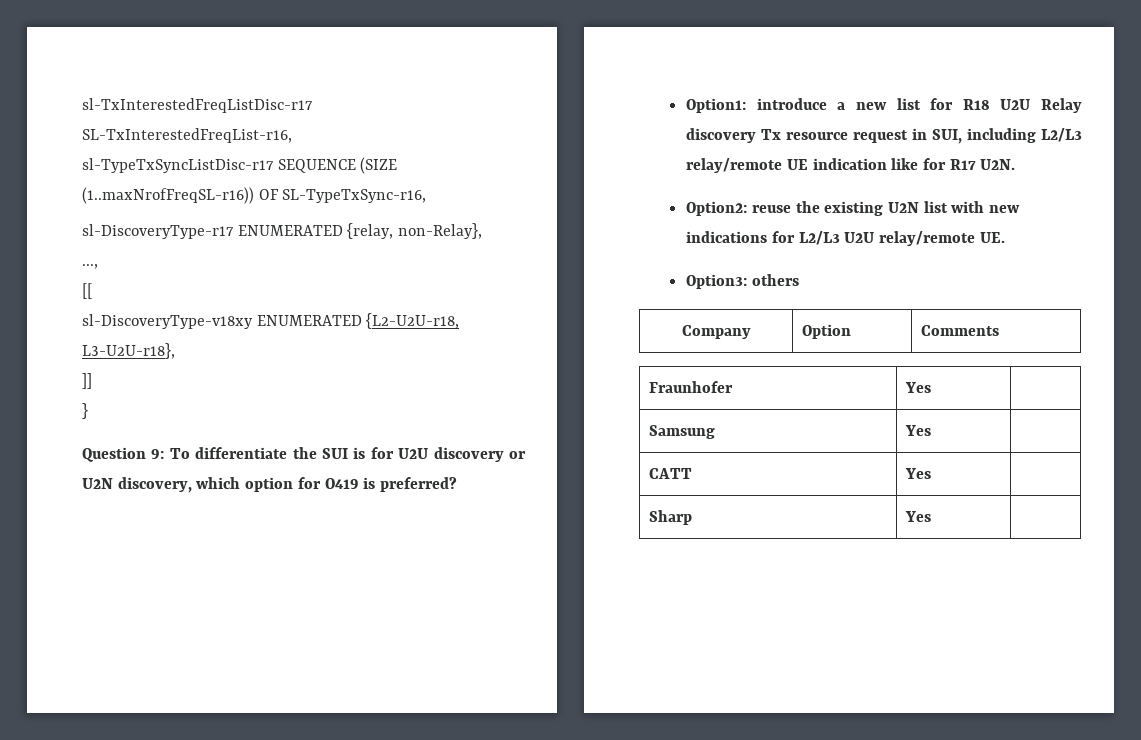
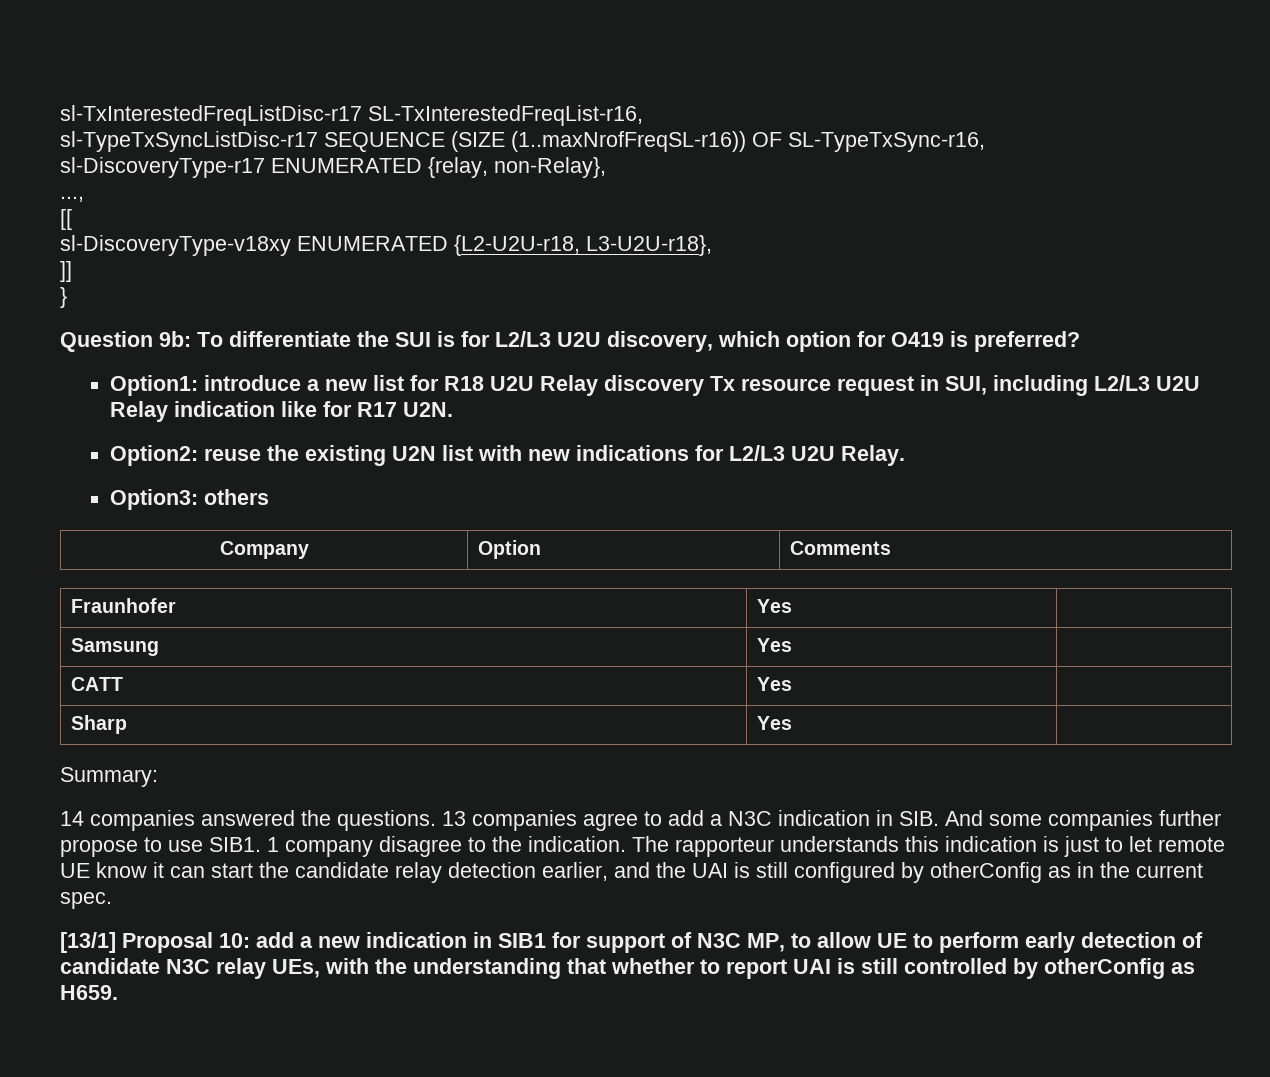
[151,449,165,459] 9: -> [159,331,191,347] 9b:
[398,447,526,462] [82,478,113,489] U2U discovery or U2N -> [495,331,601,347] L2/L3 U2U
[686,158,808,173] relay/remote UE -> [1156,376,1201,391] [110,401,169,422] U2U Relay
[878,231,1005,246] relay/remote UE. -> [841,445,906,466] Relay.
(931, 516) none -> [60,767,158,787] [60,810,1221,831] [60,836,1225,857] [60,862,1203,883] [60,892,112,909] [60,932,1203,953] [60,958,1195,979] [60,985,118,1000] // Summary: // 14 companies answered the questions. 13 companies agree to add a N3C indication in SIB. And some companies further propose to use SIB1. 1 company disagree to the indication. The rapporteur understands this indication is just to let remote UE know it can start the candidate relay detection earlier, and the UAI is still configured by otherConfig as in the current spec. // [13/1] Proposal 10: add a new indication in SIB1 for support of N3C MP, to allow UE to perform early detection of candidate N3C relay UEs, with the understanding that whether to report UAI is still controlled by otherConfig as H659.

